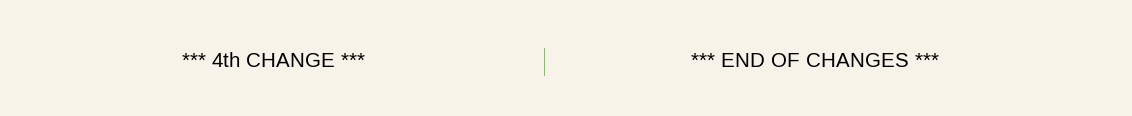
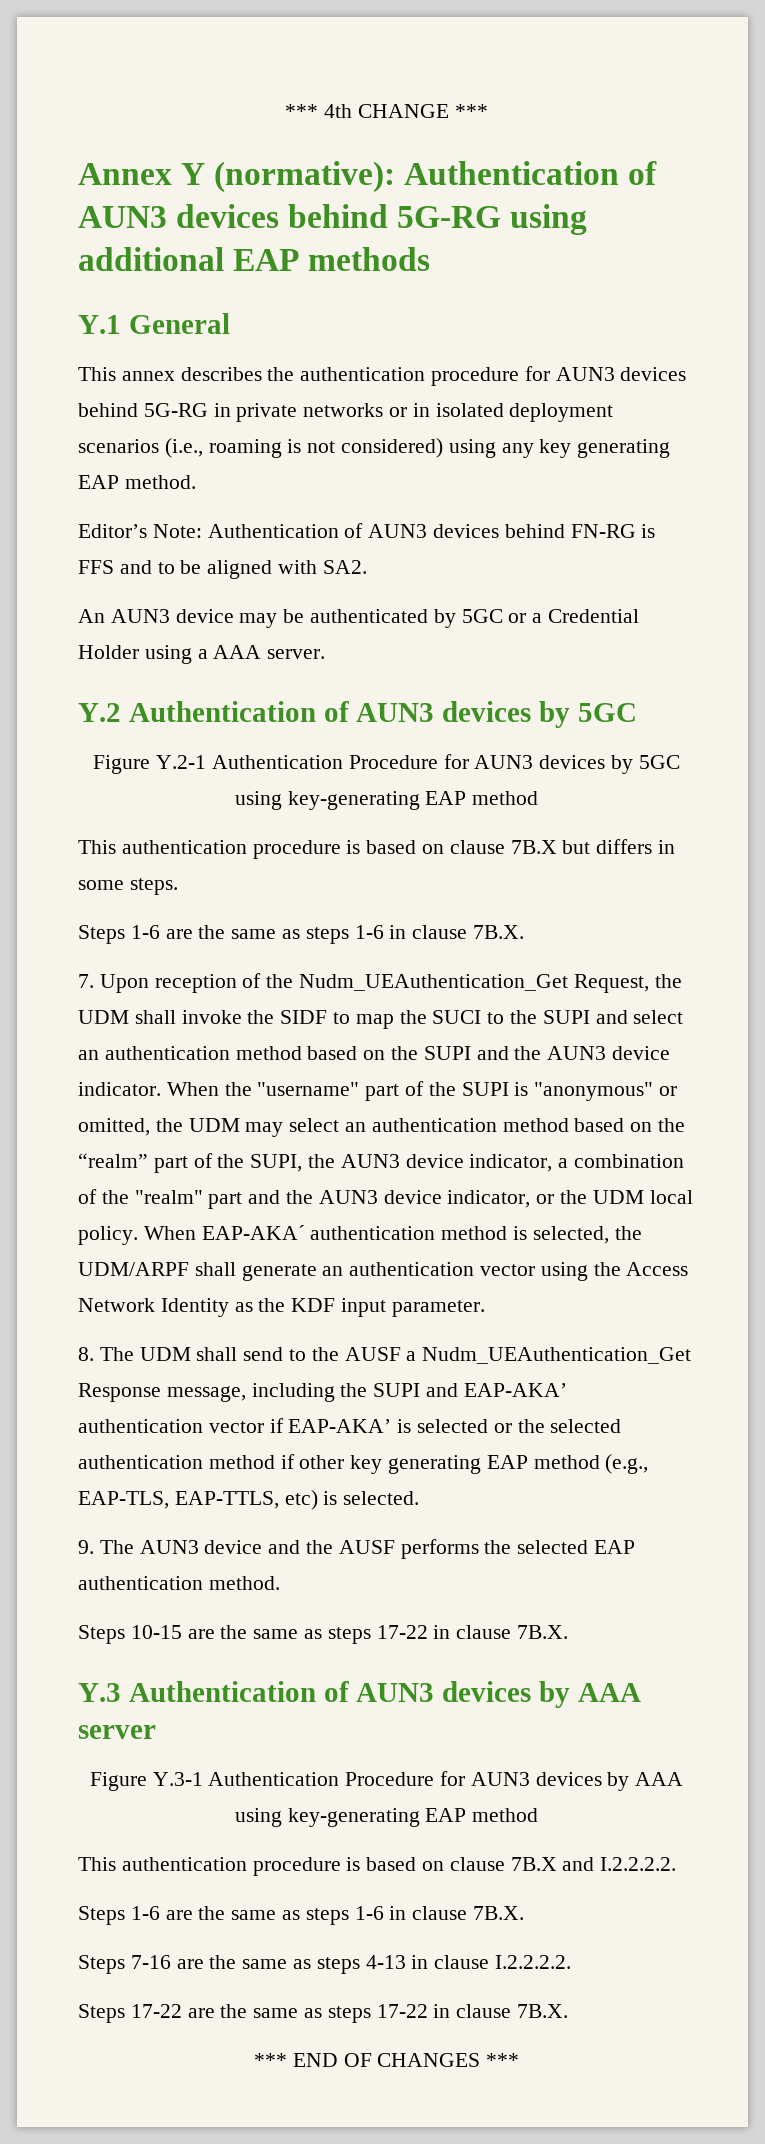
(365, 60) none -> [78,161,658,193] [78,204,588,235] [78,247,431,271] [78,313,230,334] [78,366,687,386] [78,403,614,422] [78,438,671,458] [78,475,196,489] [78,523,656,538] [78,560,367,579] [78,609,640,628] [78,645,326,664] [78,701,637,728] [93,754,680,774] [234,791,539,810] [78,839,676,859] [78,878,178,895] [78,925,525,944] [78,973,682,993] [78,1010,684,1029] [78,1046,671,1060] [78,1081,678,1101] [78,1118,686,1137] [78,1153,685,1173] [78,1189,693,1209] [78,1225,642,1245] [78,1262,689,1281] [78,1298,485,1317] [78,1347,692,1364] [78,1383,567,1402] [78,1418,622,1433] [78,1454,649,1474] [78,1490,420,1510] [78,1539,636,1559] [78,1576,280,1590] [78,1625,569,1644] [78,1681,641,1708] [78,1725,156,1739] [89,1771,684,1791] [234,1808,539,1827] [78,1857,677,1876] [78,1906,525,1925] [78,1955,572,1974] [78,2004,569,2023] // Annex Y (normative): Authentication of AUN3 devices behind 5G-RG using additional EAP methods // Y.1 General // This annex describes the authentication procedure for AUN3 devices behind 5G-RG in private networks or in isolated deployment scenarios (i.e., roaming is not considered) using any key generating EAP method. // Editor’s Note: Authentication of AUN3 devices behind FN-RG is FFS and to be aligned with SA2. // An AUN3 device may be authenticated by 5GC or a Credential Holder using a AAA server. // Y.2 Authentication of AUN3 devices by 5GC // Figure Y.2-1 Authentication Procedure for AUN3 devices by 5GC using key-generating EAP method // This authentication procedure is based on clause 7B.X but differs in some steps. // Steps 1-6 are the same as steps 1-6 in clause 7B.X. // 7. Upon reception of the Nudm_UEAuthentication_Get Request, the UDM shall invoke the SIDF to map the SUCI to the SUPI and select an authentication method based on the SUPI and the AUN3 device indicator. When the "username" part of the SUPI is "anonymous" or omitted, the UDM may select an authentication method based on the “realm” part of the SUPI, the AUN3 device indicator, a combination of the "realm" part and the AUN3 device indicator, or the UDM local policy. When EAP-AKA´ authentication method is selected, the UDM/ARPF shall generate an authentication vector using the Access Network Identity as the KDF input parameter. // 8. The UDM shall send to the AUSF a Nudm_UEAuthentication_Get Response message, including the SUPI and EAP-AKA’ authentication vector if EAP-AKA’ is selected or the selected authentication method if other key generating EAP method (e.g., EAP-TLS, EAP-TTLS, etc) is selected. // 9. The AUN3 device and the AUSF performs the selected EAP authentication method. // Steps 10-15 are the same as steps 17-22 in clause 7B.X. // Y.3 Authentication of AUN3 devices by AAA server // Figure Y.3-1 Authentication Procedure for AUN3 devices by AAA using key-generating EAP method // This authentication procedure is based on clause 7B.X and I.2.2.2.2. // Steps 1-6 are the same as steps 1-6 in clause 7B.X. // Steps 7-16 are the same as steps 4-13 in clause I.2.2.2.2. // Steps 17-22 are the same as steps 17-22 in clause 7B.X.

